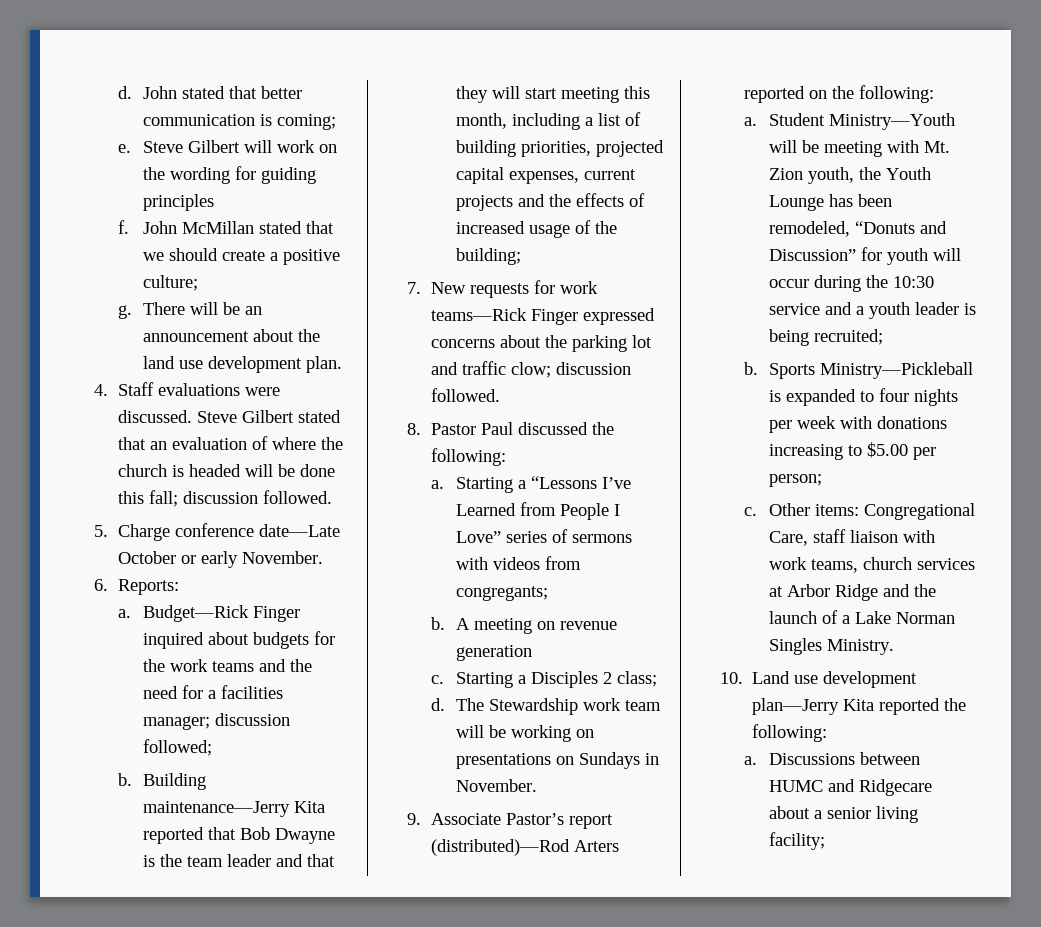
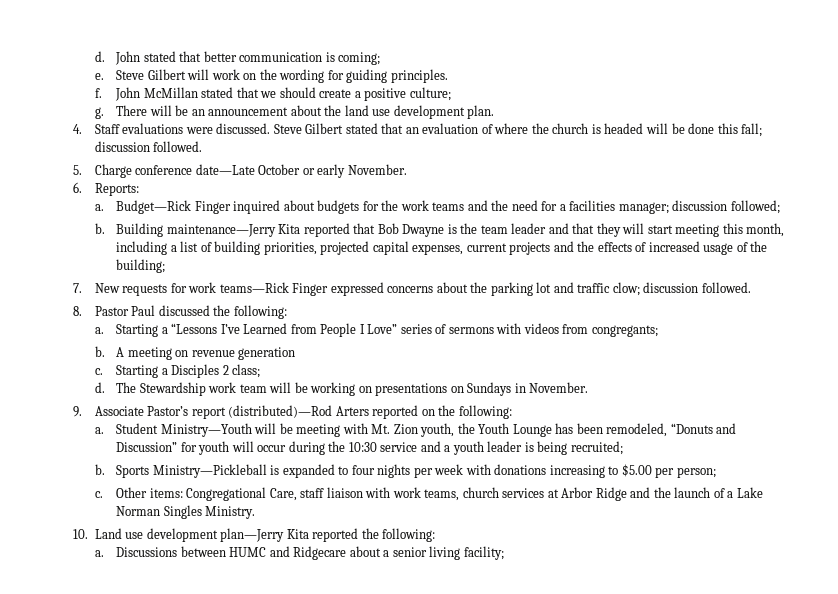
[143,194,215,211] principles -> [390,69,448,83] principles.

